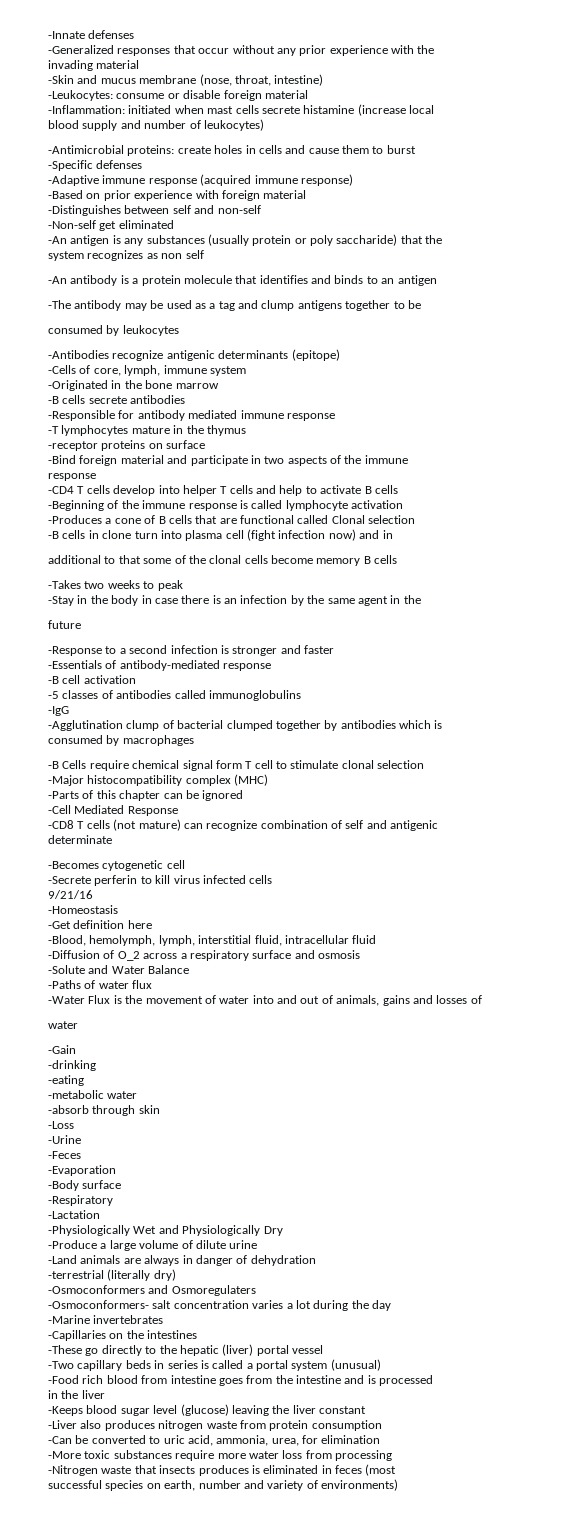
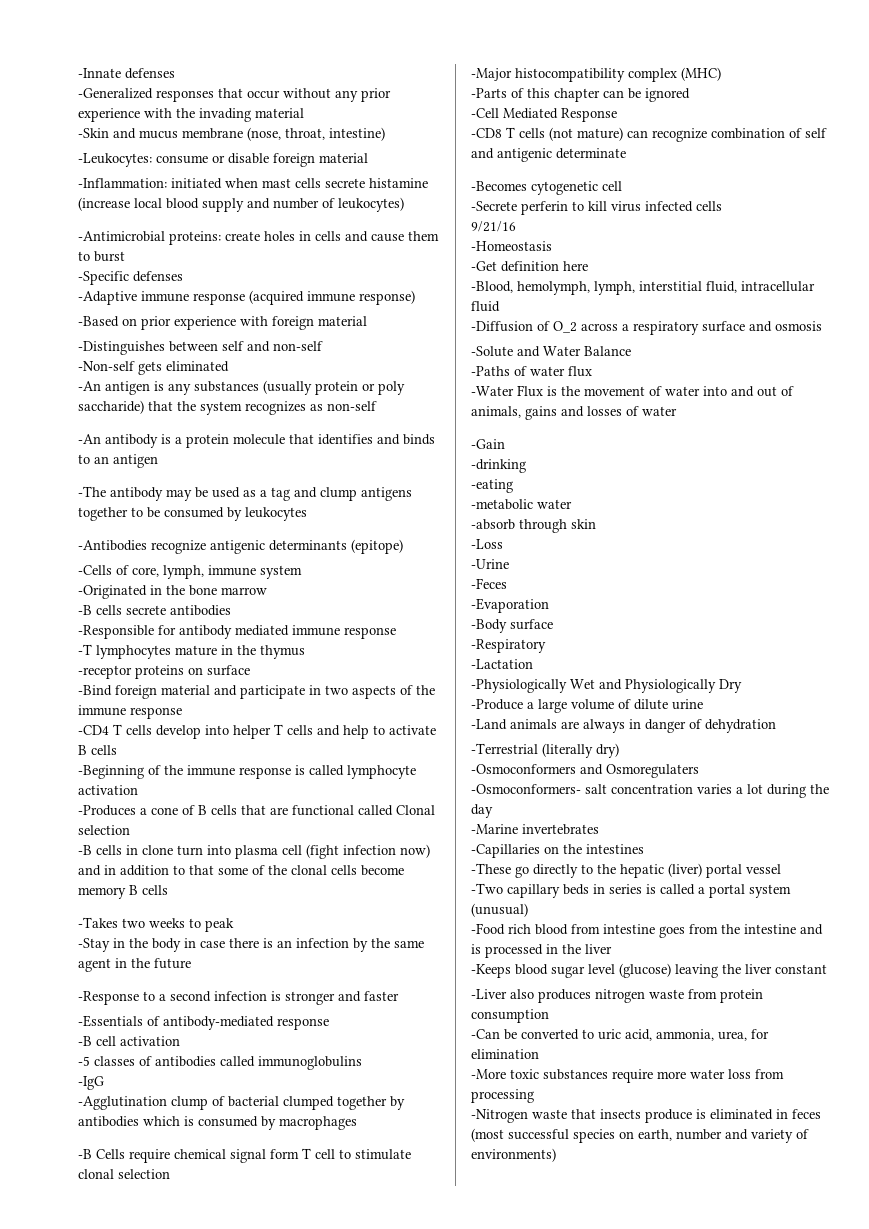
(435, 49) // -> (195, 113) none
(434, 109) // -> (162, 203) none
[99,221,117,231] get -> [138,361,162,375] gets
(443, 239) // -> (196, 406) none
[161,250,204,259] non self -> [327,401,377,411] non-self
(421, 304) // -> (160, 512) none
(408, 459) // -> (126, 710) none
[48,555,101,564] // additional -> [120,865,169,876] addition
(421, 599) // -> (150, 963) none
(443, 724) // -> (194, 1121) none
(439, 825) // -> (552, 155) none
(482, 999) // -> (639, 411) none
[48,1270,104,1279] -terrestrial -> [471,743,538,754] -Terrestrial
(434, 1380) // -> (543, 951) none
[198,1465,249,1476] produces -> [645,1109,692,1123] produce
(397, 1470) // -> (504, 1135) none

